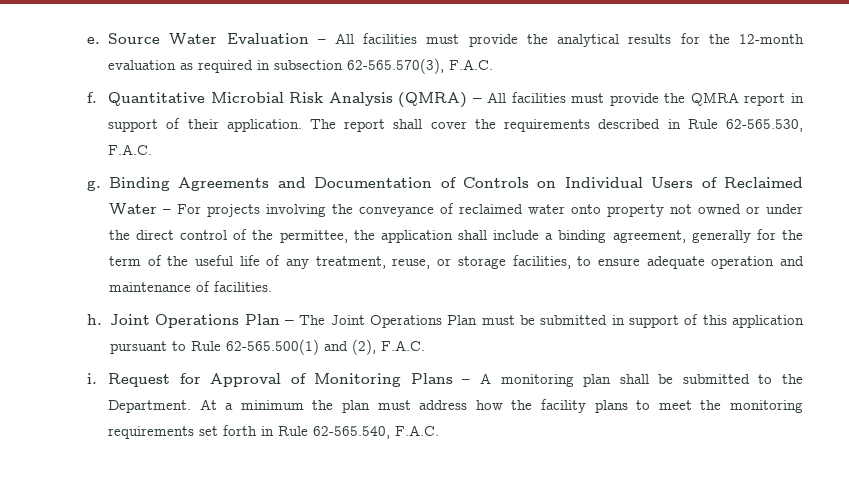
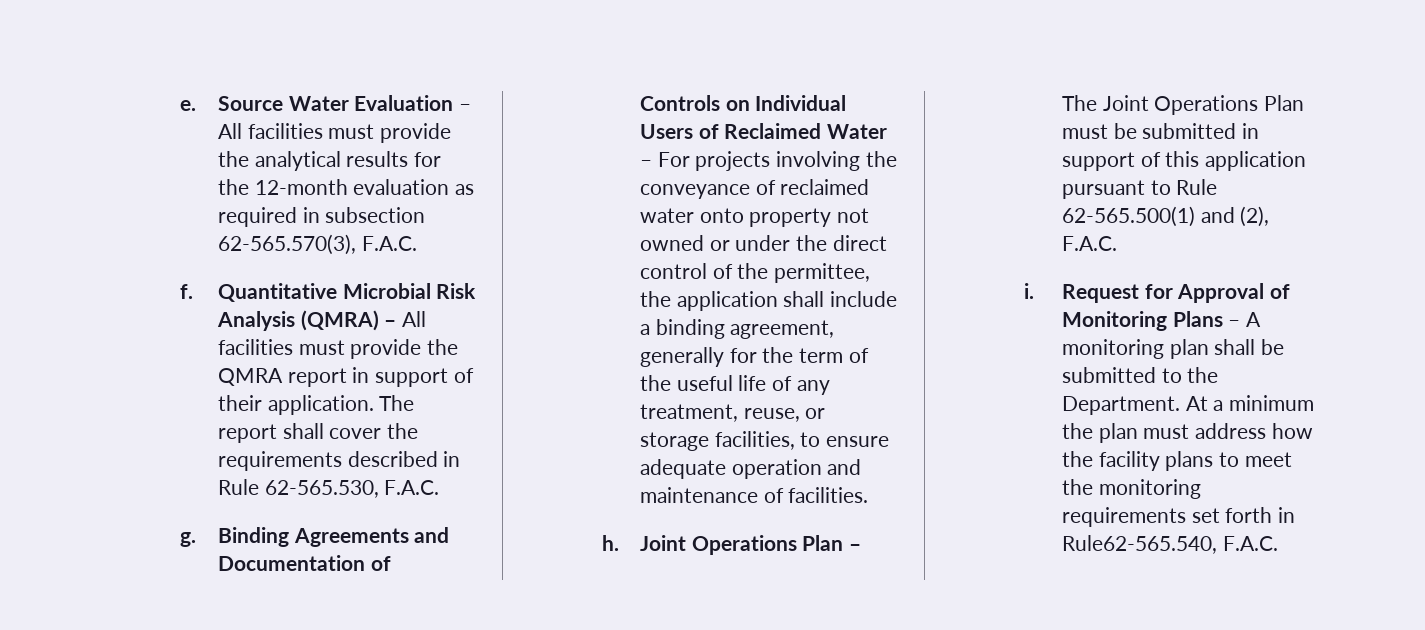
[278,426,391,439] Rule 62-565.540, -> [1061,535,1217,554] Rule62-565.540,

